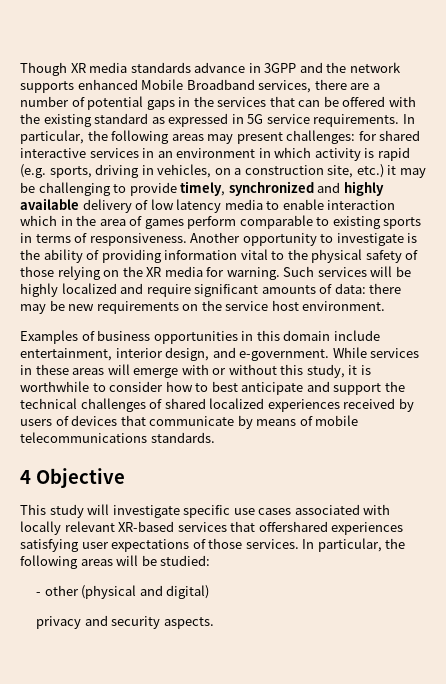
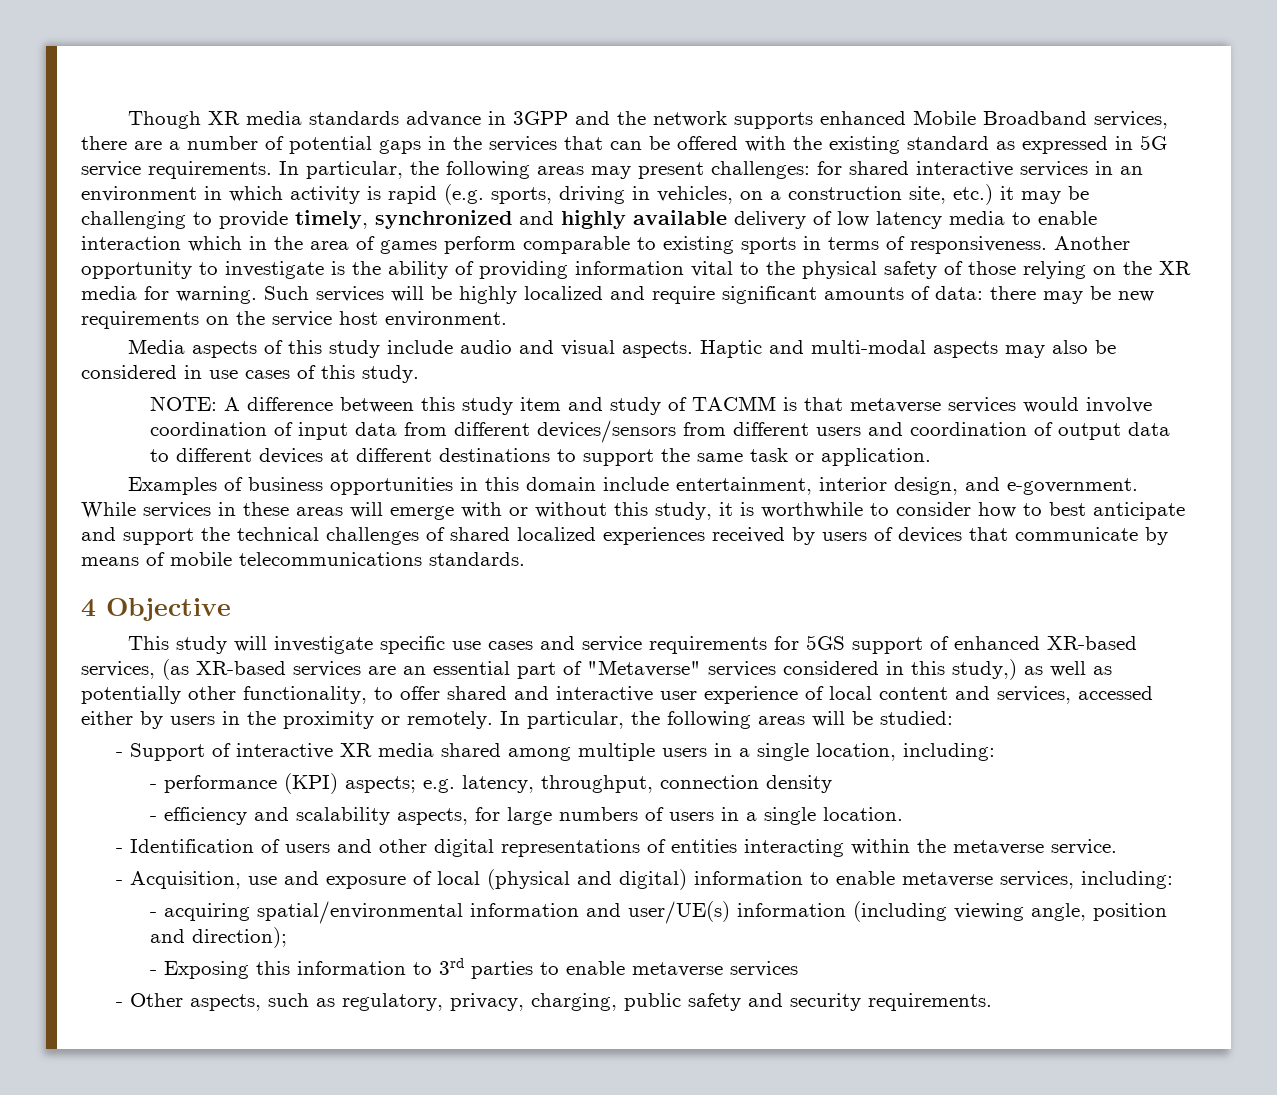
(386, 306) none -> [127,339,1116,358] [81,365,419,383] [150,396,1153,415] [150,420,1171,443] [150,448,932,466] // Media aspects of this study include audio and visual aspects. Haptic and multi-modal aspects may also be considered in use cases of this study. // NOTE: A difference between this study item and study of TACMM is that metaverse services would involve coordination of input data from different devices/sensors from different users and coordination of output data to different devices at different destinations to support the same task or application.
[294,504,391,515] [20,521,404,535] [20,538,299,552] associated with locally relevant XR-based services that offershared experiences satisfying user expectations of those services. -> [539,635,1137,654] [81,659,1112,680] [81,686,1153,704] [81,711,493,729] and service requirements for 5GS support of enhanced XR-based services, (as XR-based services are an essential part of "Metaverse" services considered in this study,) as well as potentially other functionality, to offer shared and interactive user experience of local content and services, accessed either by users in the proximity or remotely.
[44,585,210,599] [36,616,82,629] other (physical and digital) // privacy -> [129,743,995,761] [150,773,833,794] [150,807,904,825] [115,839,1117,857] [115,869,1173,890] [150,901,1168,924] [150,927,288,948] [150,958,799,979] [115,993,741,1011] Support of interactive XR media shared among multiple users in a single location, including: // - performance (KPI) aspects; e.g. latency, throughput, connection density // - efficiency and scalability aspects, for large numbers of users in a single location. // - Identification of users and other digital representations of entities interacting within the metaverse service. // - Acquisition, use and exposure of local (physical and digital) information to enable metaverse services, including: // - acquiring spatial/environmental information and user/UE(s) information (including viewing angle, position and direction); // - Exposing this information to 3rd parties to enable metaverse services // - Other aspects, such as regulatory, privacy, charging, public safety
[163,617,214,629] aspects. -> [867,993,992,1011] requirements.

